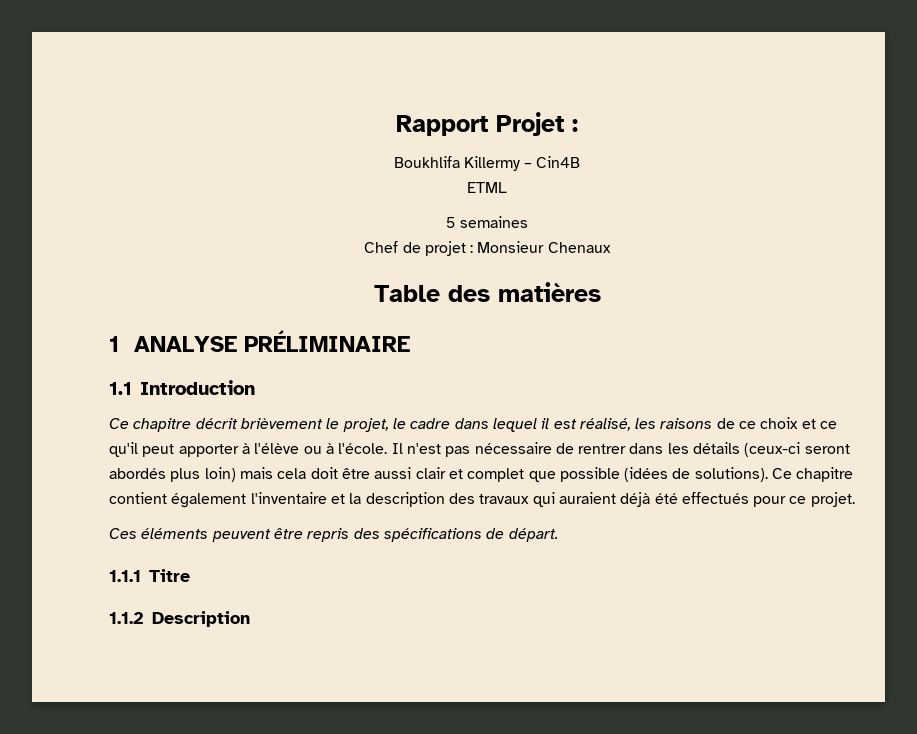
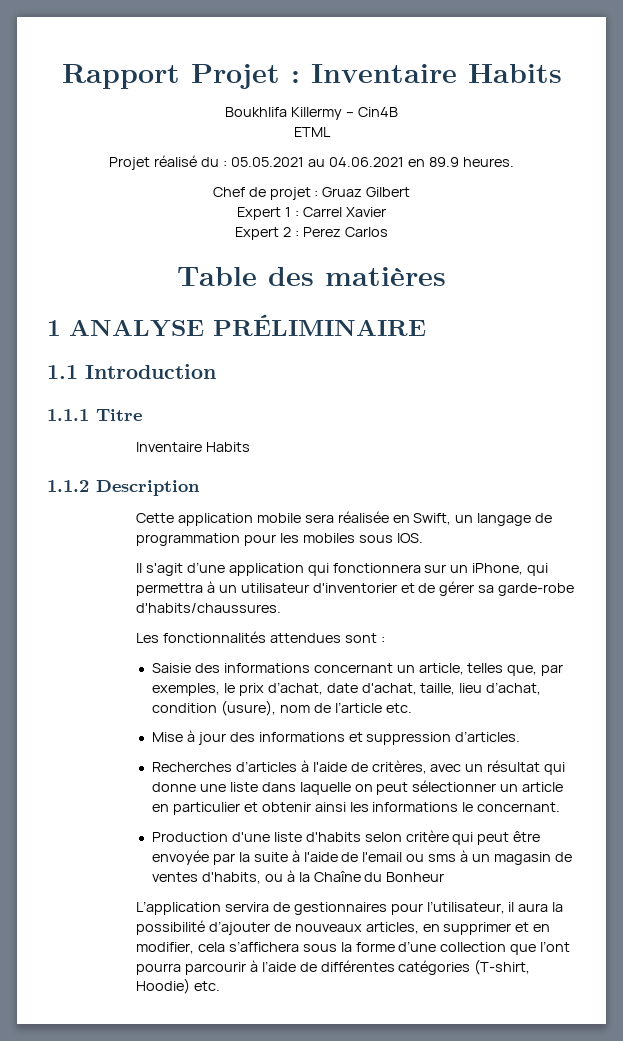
(578, 125) none -> [310,64,562,83] Inventaire Habits
[446,216,528,228] [364,241,611,256] 5 semaines // Chef de projet : Monsieur Chenaux -> [109,155,514,170] [212,187,411,200] [237,207,386,220] [235,227,388,240] Projet réalisé du : 05.05.2021 au 04.06.2021 en 89.9 heures. // Chef de projet : Gruaz Gilbert // Expert 1 : Carrel Xavier // Expert 2 : Perez Carlos
[109,417,838,432] [109,442,850,457] [109,467,854,482] [109,492,855,508] [109,528,558,542] // Ce chapitre décrit brièvement le projet, le cadre dans lequel il est réalisé, les raisons de ce choix et ce qu'il peut apporter à l'élève ou à l'école. Il n'est pas nécessaire de rentrer dans les détails (ceux-ci seront abordés plus loin) mais cela doit être aussi clair et complet que possible (idées de solutions). Ce chapitre contient également l'inventaire et la description des travaux qui auraient déjà été effectués pour ce projet. // Ces éléments peuvent être repris des spécifications de départ. -> (217, 371) none
(190, 575) none -> [135,442,250,452] // Inventaire Habits
(250, 619) none -> [135,511,553,526] [135,533,423,546] [135,562,549,576] [135,581,575,596] [135,603,281,613] [135,631,385,643] [151,663,564,676] [151,682,542,696] [151,700,412,716] [151,730,521,745] [151,760,566,775] [151,780,564,795] [151,802,561,815] [151,830,541,845] [151,850,572,865] [151,870,445,884] [135,901,564,915] [135,920,551,935] [135,941,571,955] [135,959,531,975] [135,978,220,994] // Cette application mobile sera réalisée en Swift, un langage de programmation pour les mobiles sous IOS. // ll s'agit d’une application qui fonctionnera sur un iPhone, qui permettra à un utilisateur d'inventorier et de gérer sa garde-robe d'habits/chaussures. // Les fonctionnalités attendues sont : // Saisie des informations concernant un article, telles que, par exemples, le prix d’achat, date d'achat, taille, lieu d’achat, condition (usure), nom de l’article etc. // Mise à jour des informations et suppression d’articles. // Recherches d’articles à l'aide de critères, avec un résultat qui donne une liste dans laquelle on peut sélectionner un article en particulier et obtenir ainsi les informations le concernant. // Production d'une liste d'habits selon critère qui peut être envoyée par la suite à l'aide de l'email ou sms à un magasin de ventes d'habits, ou à la Chaîne du Bonheur // L’application servira de gestionnaires pour l’utilisateur, il aura la possibilité d’ajouter de nouveaux articles, en supprimer et en modifier, cela s’affichera sous la forme d’une collection que l’ont pourra parcourir à l’aide de différentes catégories (T-shirt, Hoodie) etc.

